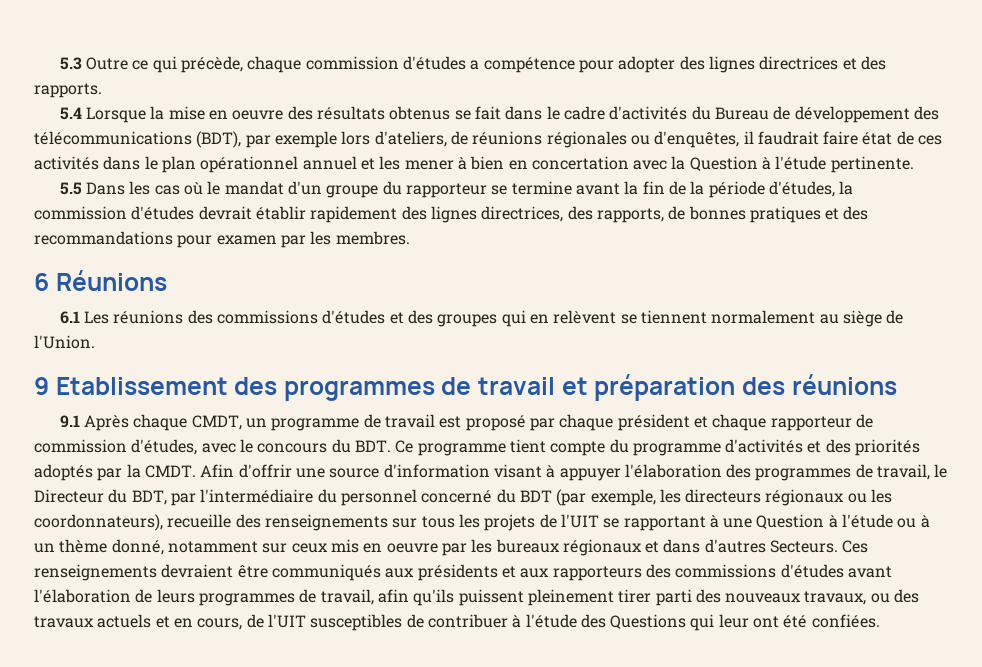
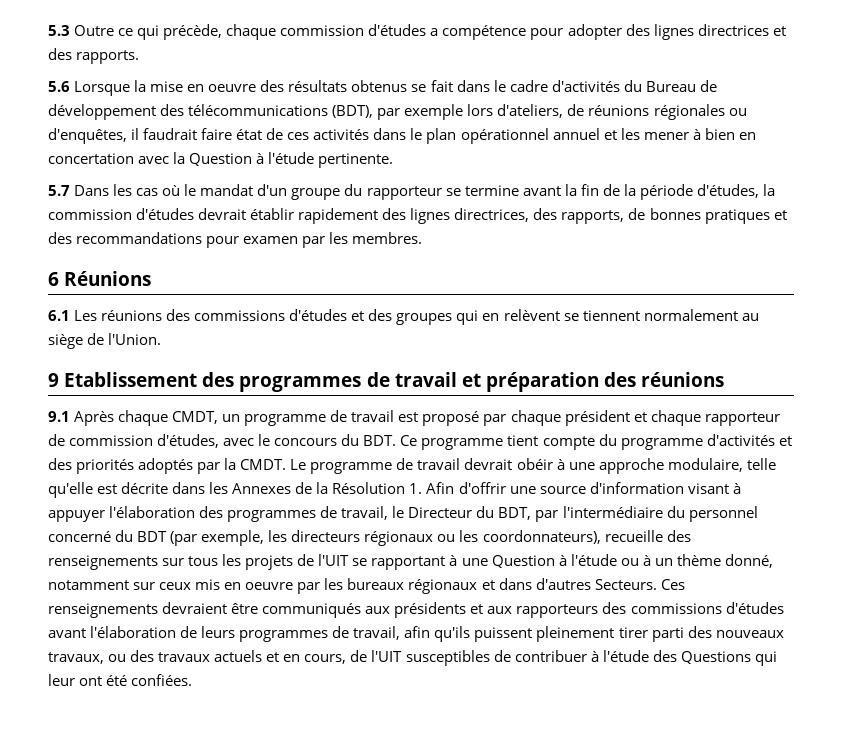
[59,107,82,120] 5.4 -> [48,81,70,92] 5.6
[59,182,82,195] 5.5 -> [48,185,70,196] 5.7
(196, 471) none -> [290,458,776,474] [48,482,423,498] Le programme de travail devrait obéir à une approche modulaire, telle qu'elle est décrite dans les Annexes de la Résolution 1.

